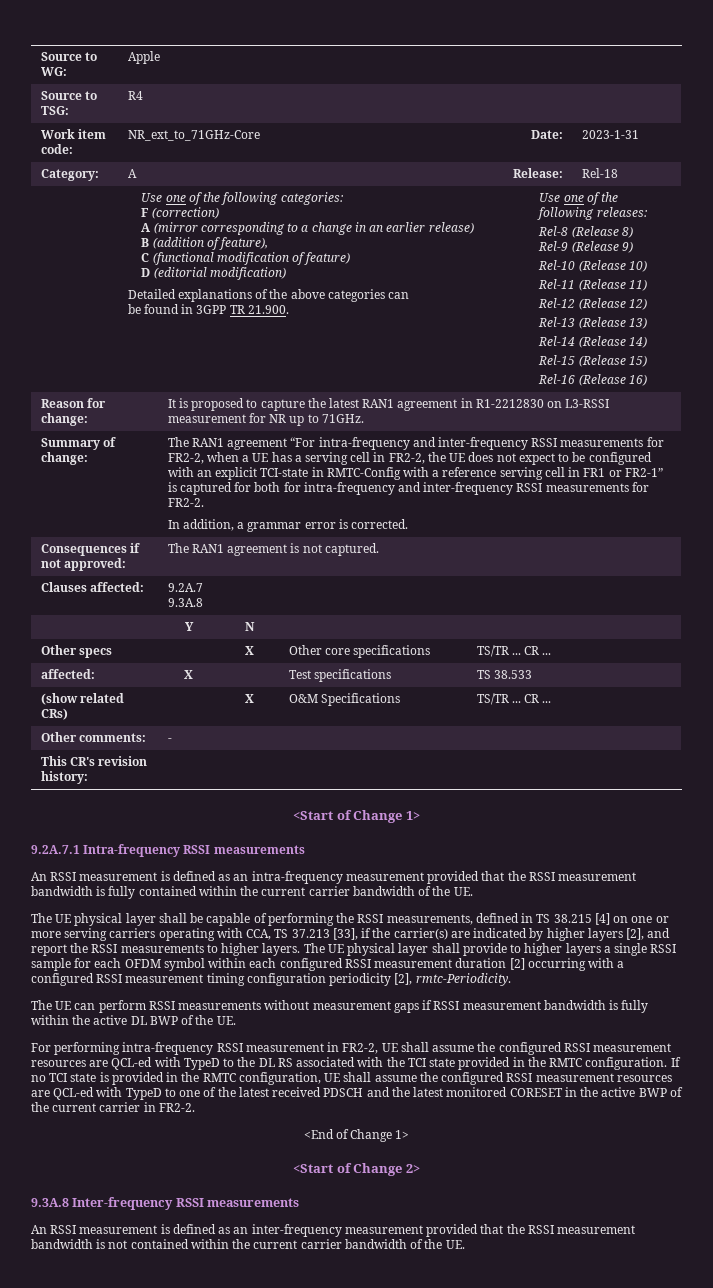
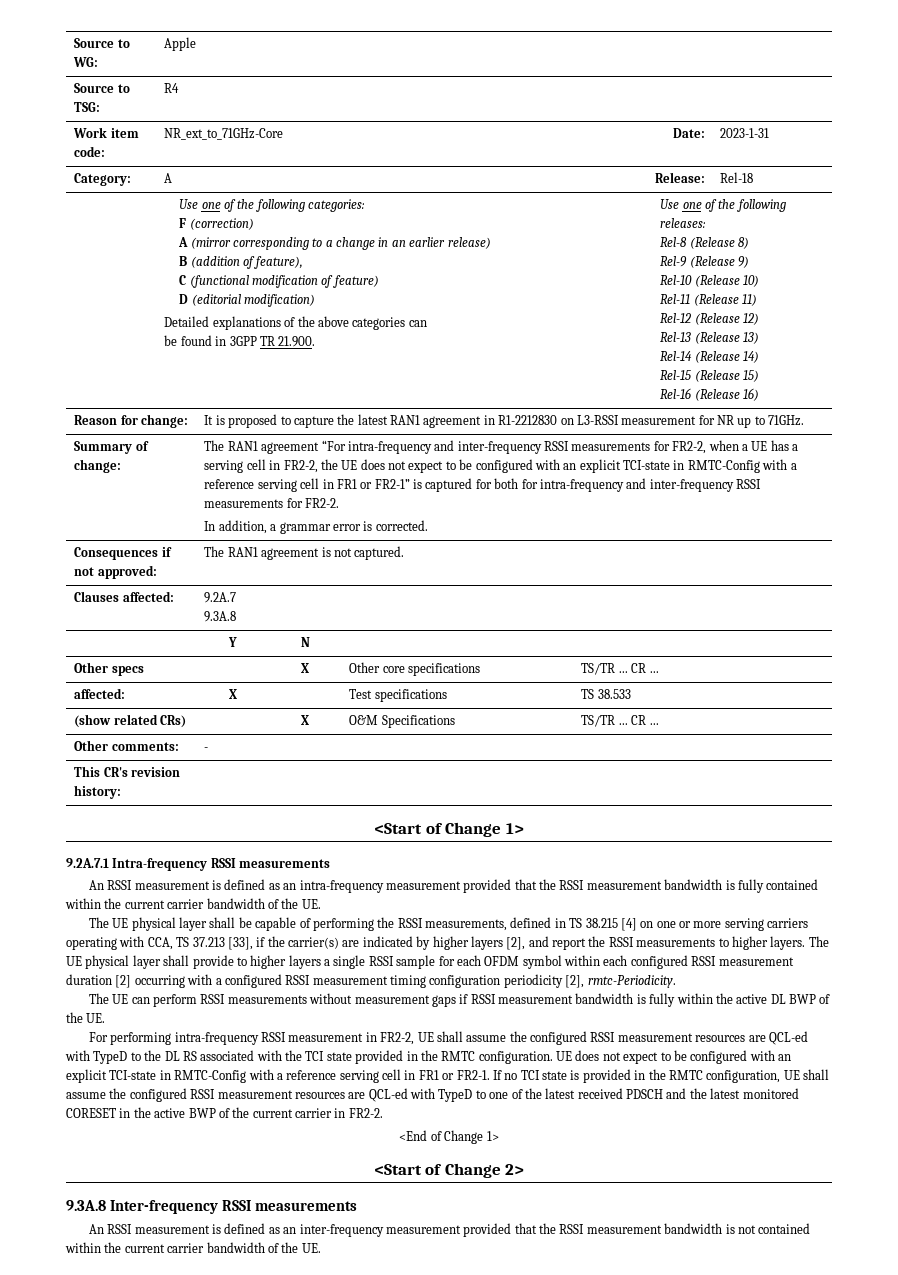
(668, 1063) none -> [556,1050,791,1064] [66,1069,490,1083] UE does not expect to be configured with an explicit TCI-state in RMTC-Config with a reference serving cell in FR1 or FR2-1.

